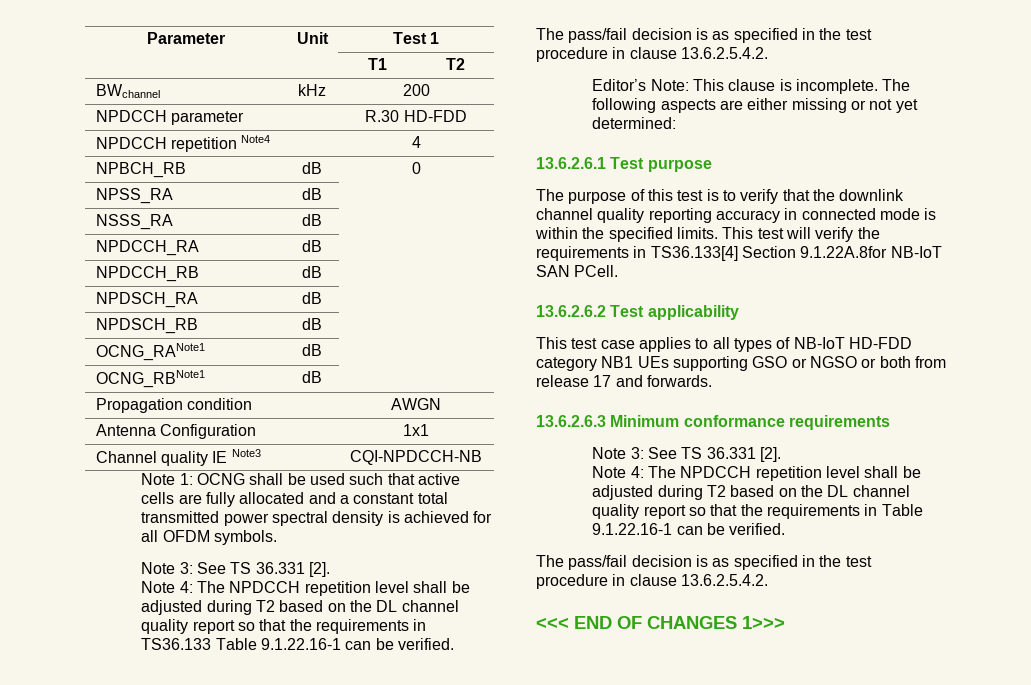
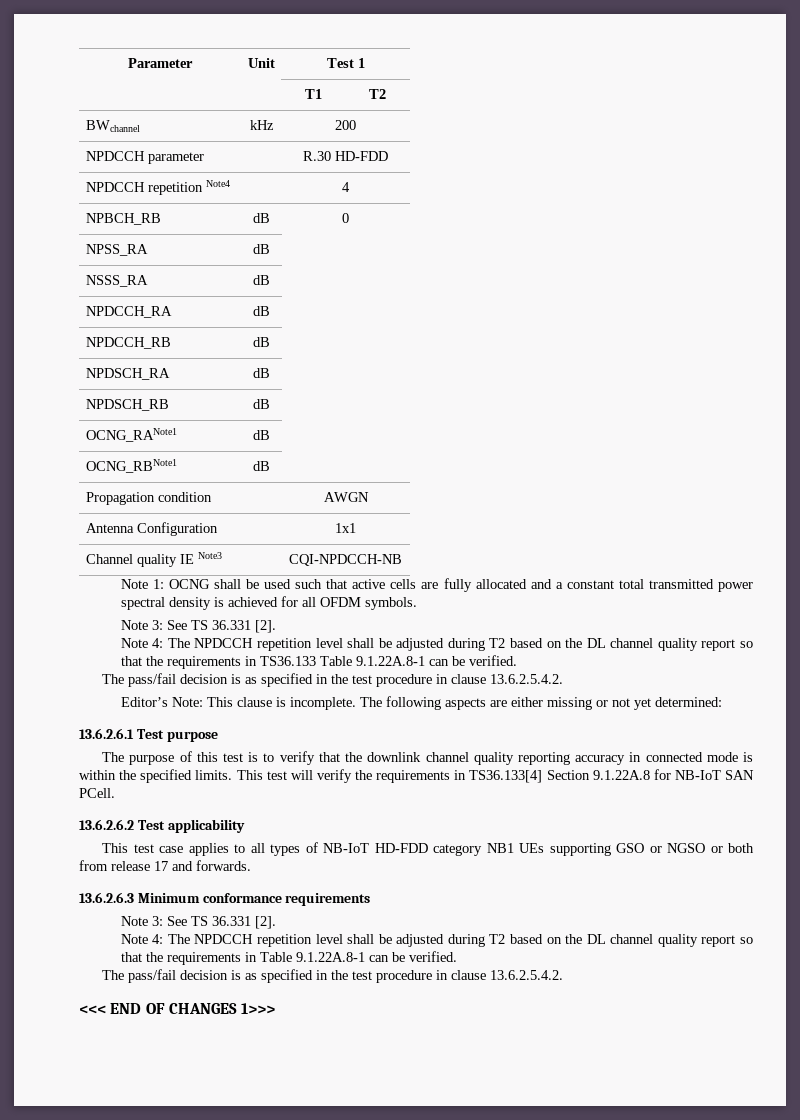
[260,638,341,650] 9.1.22.16-1 -> [355,656,425,666] 9.1.22A.8-1
[800,246,888,258] 9.1.22A.8for -> [592,769,671,780] 9.1.22A.8 for
[592,523,673,535] 9.1.22.16-1 -> [295,952,365,962] 9.1.22A.8-1

